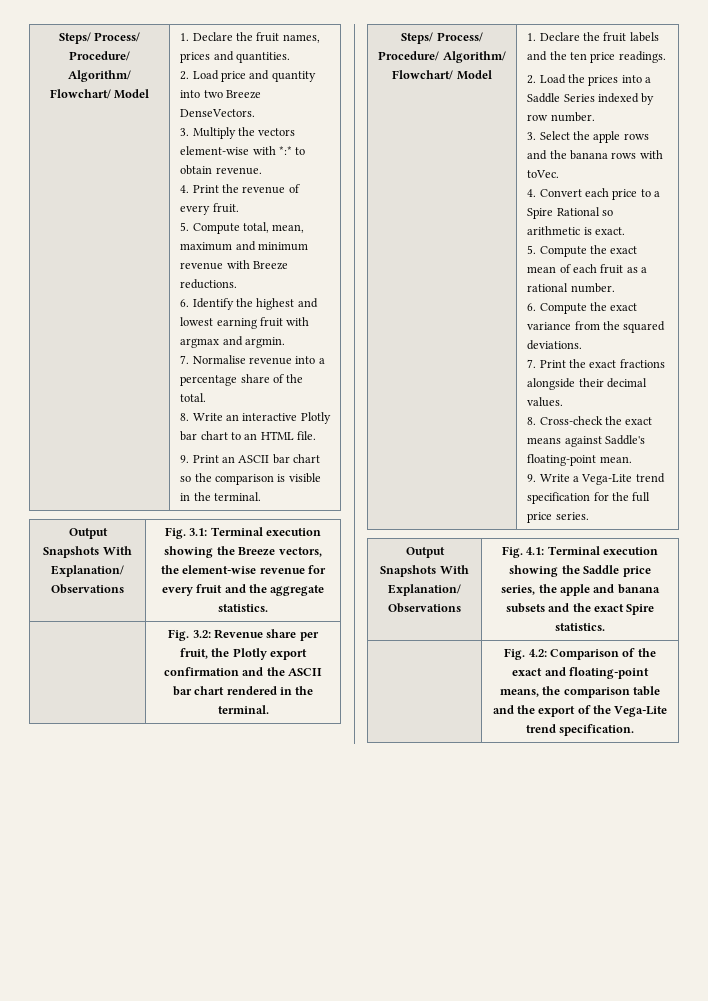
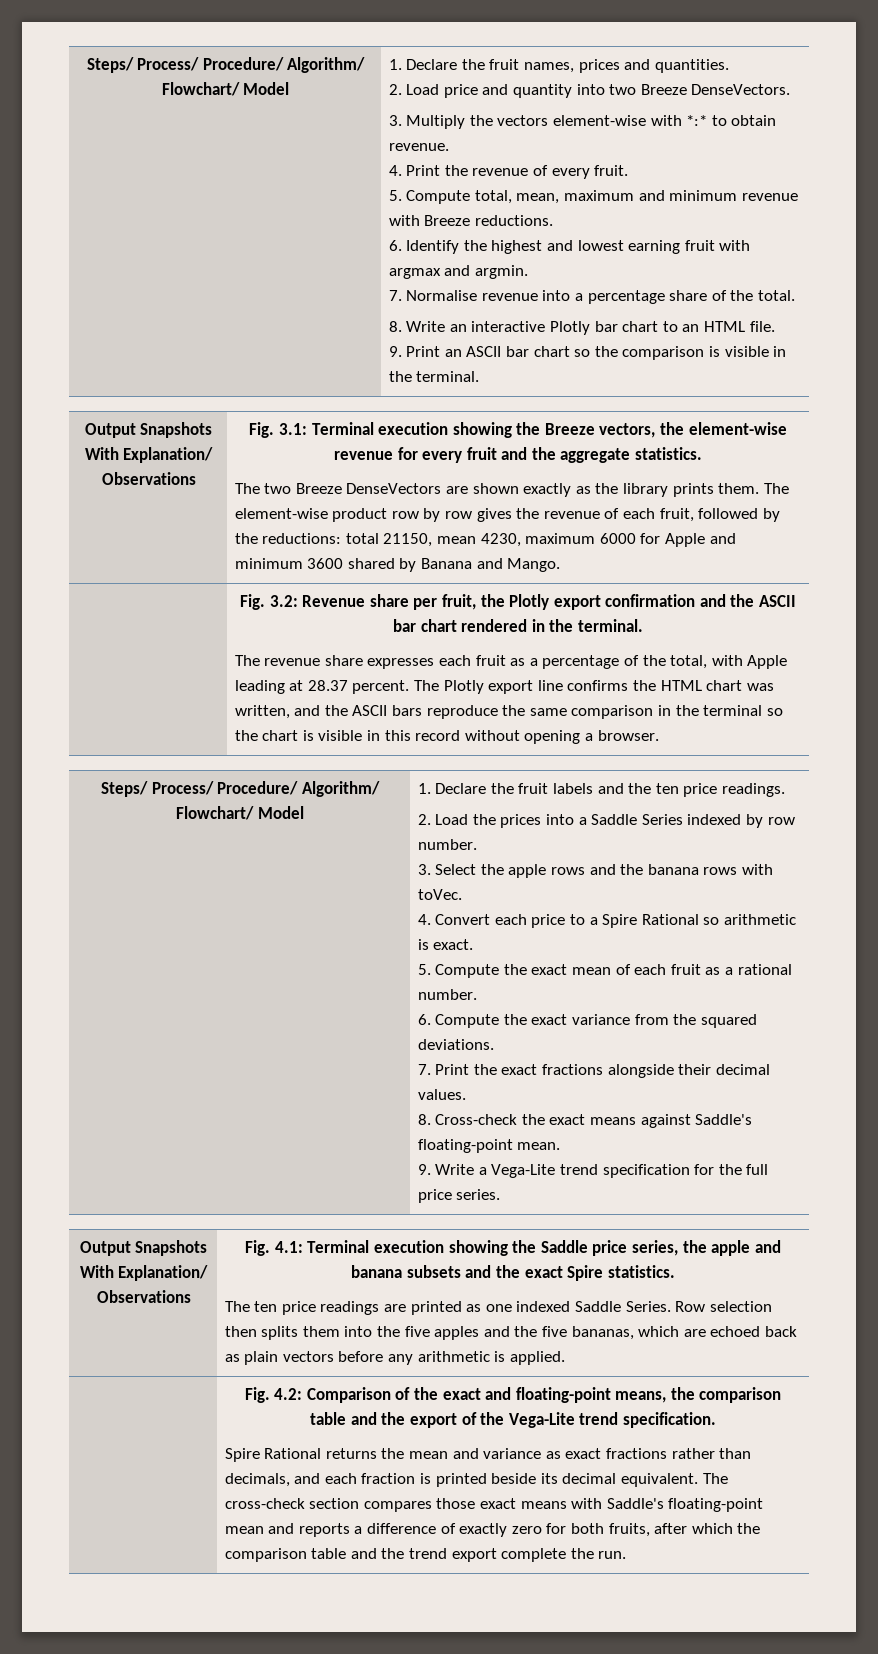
(268, 608) none -> [234,483,789,497] [234,508,780,522] [234,533,736,547] [234,558,561,572] // The two Breeze DenseVectors are shown exactly as the library prints them. The element-wise product row by row gives the revenue of each fruit, followed by the reductions: total 21150, mean 4230, maximum 6000 for Apple and minimum 3600 shared by Banana and Mango.
(269, 709) none -> [234,655,788,669] [234,680,774,694] [234,705,783,719] [234,730,659,744] // The revenue share expresses each fruit as a percentage of the total, with Apple leading at 28.37 percent. The Plotly export line confirms the HTML chart was written, and the ASCII bars reproduce the same comparison in the terminal so the chart is visible in this record without opening a browser.
(605, 627) none -> [224,1301,772,1315] [224,1326,797,1340] [224,1351,565,1365] // The ten price readings are printed as one indexed Saddle Series. Row selection then splits them into the five apples and the five bananas, which are echoed back as plain vectors before any arithmetic is applied.
(635, 730) none -> [224,1448,752,1462] [224,1473,728,1487] [224,1498,764,1512] [224,1523,761,1537] [224,1548,627,1562] // Spire Rational returns the mean and variance as exact fractions rather than decimals, and each fraction is printed beside its decimal equivalent. The cross-check section compares those exact means with Saddle's floating-point mean and reports a difference of exactly zero for both fruits, after which the comparison table and the trend export complete the run.

